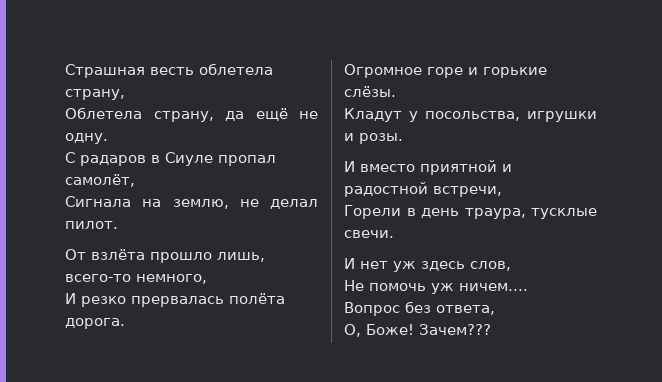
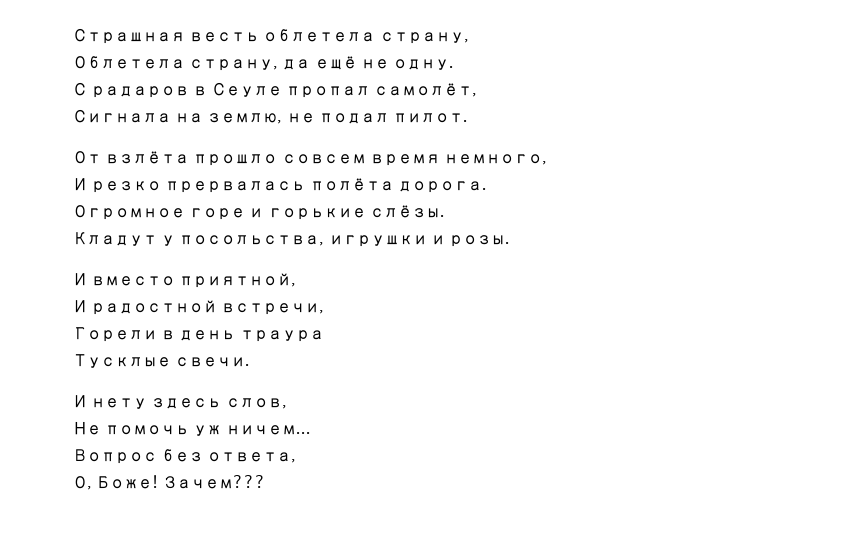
[165,152,213,166] Сиуле -> [211,82,282,97] Сеуле
[270,199,318,209] делал -> [318,113,389,124] подал
[217,252,265,262] [65,274,131,282] лишь, всего-то -> [281,154,440,166] совсем время
[420,160,512,175] приятной и -> [179,273,297,288] [73,300,87,313] приятной, // И
[464,208,597,219] траура, тусклые -> [239,330,324,342] [73,354,171,368] траура // Тусклые
[360,261,416,272] нет уж -> [91,398,148,409] нету
[459,283,528,291] ничем.... -> [225,425,311,435] ничем...

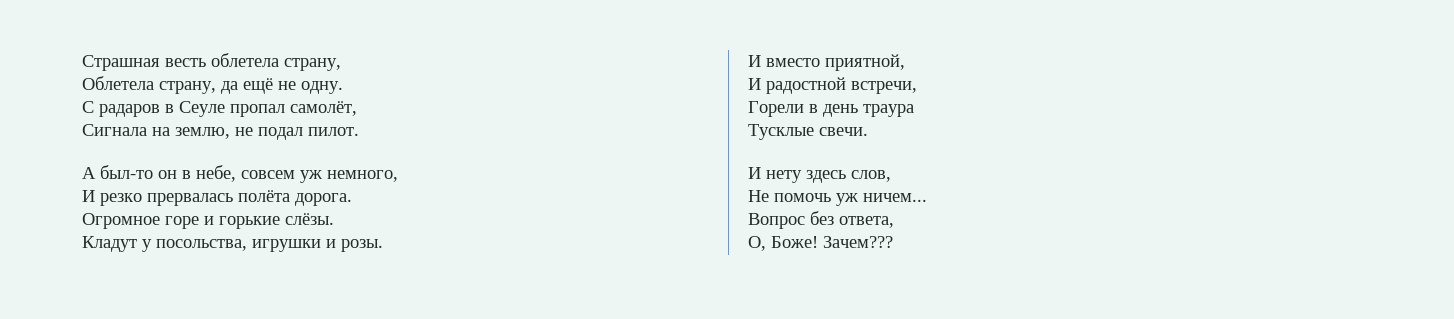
[73,151,440,166] От взлёта прошло совсем время -> [82,165,322,183] А был-то он в небе, совсем уж

